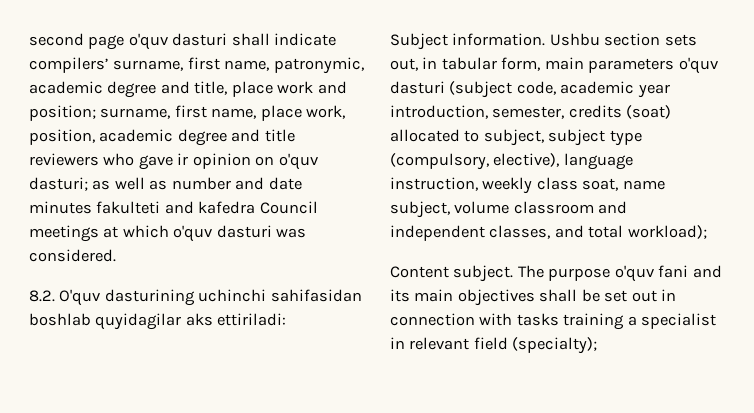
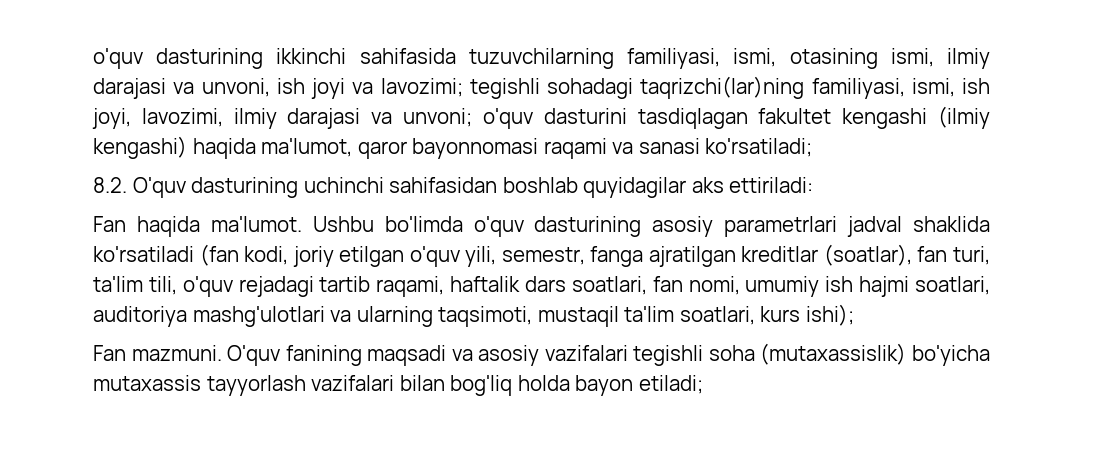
[29,33,337,50] [29,57,364,74] [29,81,347,98] [29,105,346,121] [29,129,295,146] [29,153,318,170] [29,177,302,191] [29,201,318,214] [29,225,307,242] [29,249,116,262] second page o'quv dasturi shall indicate compilers’ surname, first name, patronymic, academic degree and title, place work and position; surname, first name, place work, position, academic degree and title reviewers who gave ir opinion on o'quv dasturi; as well as number and date minutes fakulteti and kafedra Council meetings at which o'quv dasturi was considered. -> [93,48,990,69] [93,76,990,99] [92,106,991,129] [93,136,813,159] o'quv dasturining ikkinchi sahifasida tuzuvchilarning familiyasi, ismi, otasining ismi, ilmiy darajasi va unvoni, ish joyi va lavozimi; tegishli sohadagi taqrizchi(lar)ning familiyasi, ismi, ish joyi, lavozimi, ilmiy darajasi va unvoni; o'quv dasturini tasdiqlagan fakultet kengashi (ilmiy kengashi) haqida ma'lumot, qaror bayonnomasi raqami va sanasi ko'rsatiladi;
[390,33,697,50] [390,57,718,74] [390,81,670,98] [390,105,672,119] [390,129,642,146] [390,153,633,170] [390,177,665,194] [390,201,628,218] [390,225,707,241] [390,265,722,282] [390,289,677,306] [390,313,717,330] [390,337,598,354] Subject information. Ushbu section sets out, in tabular form, main parameters o'quv dasturi (subject code, academic year introduction, semester, credits (soat) allocated to subject, subject type (compulsory, elective), language instruction, weekly class soat, name subject, volume classroom and independent classes, and total workload); // Content subject. The purpose o'quv fani and its main objectives shall be set out in connection with tasks training a specialist in relevant field (specialty); -> [93,216,990,237] [93,244,991,267] [93,276,991,297] [93,304,854,327] [93,343,990,366] [93,375,703,396] Fan haqida ma'lumot. Ushbu bo'limda o'quv dasturining asosiy parametrlari jadval shaklida ko'rsatiladi (fan kodi, joriy etilgan o'quv yili, semestr, fanga ajratilgan kreditlar (soatlar), fan turi, ta'lim tili, o'quv rejadagi tartib raqami, haftalik dars soatlari, fan nomi, umumiy ish hajmi soatlari, auditoriya mashg'ulotlari va ularning taqsimoti, mustaqil ta'lim soatlari, kurs ishi); // Fan mazmuni. O'quv fanining maqsadi va asosiy vazifalari tegishli soha (mutaxassislik) bo'yicha mutaxassis tayyorlash vazifalari bilan bog'liq holda bayon etiladi;

